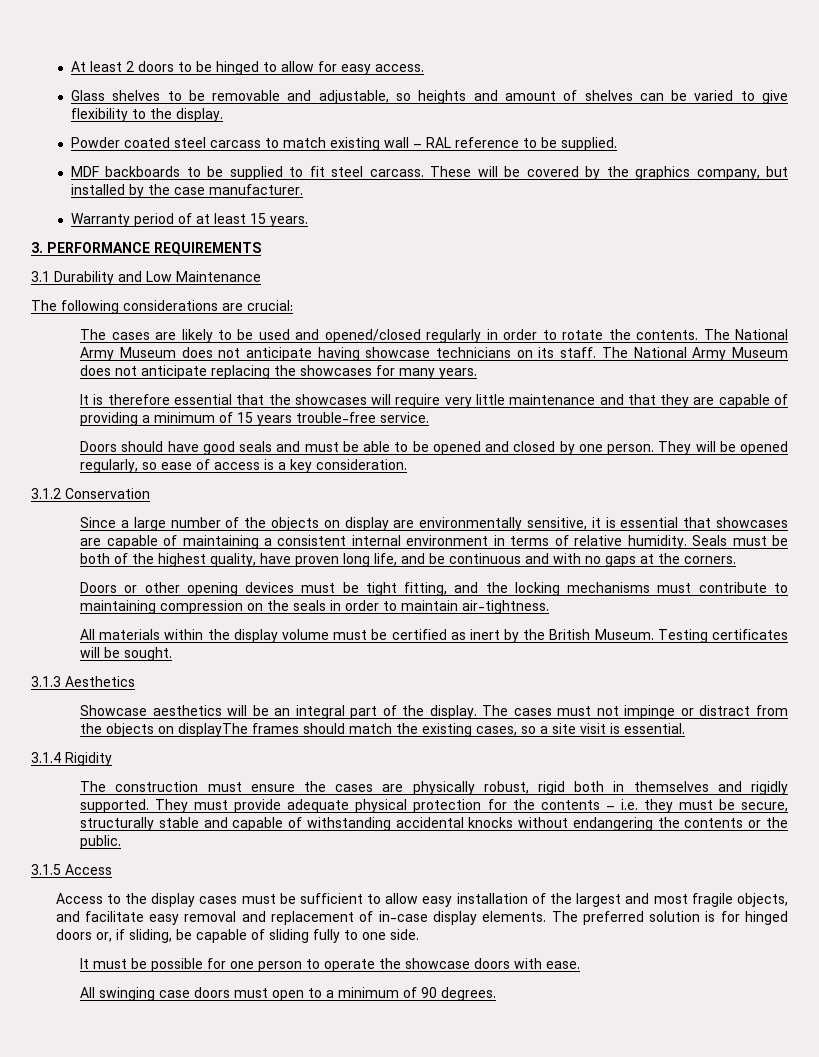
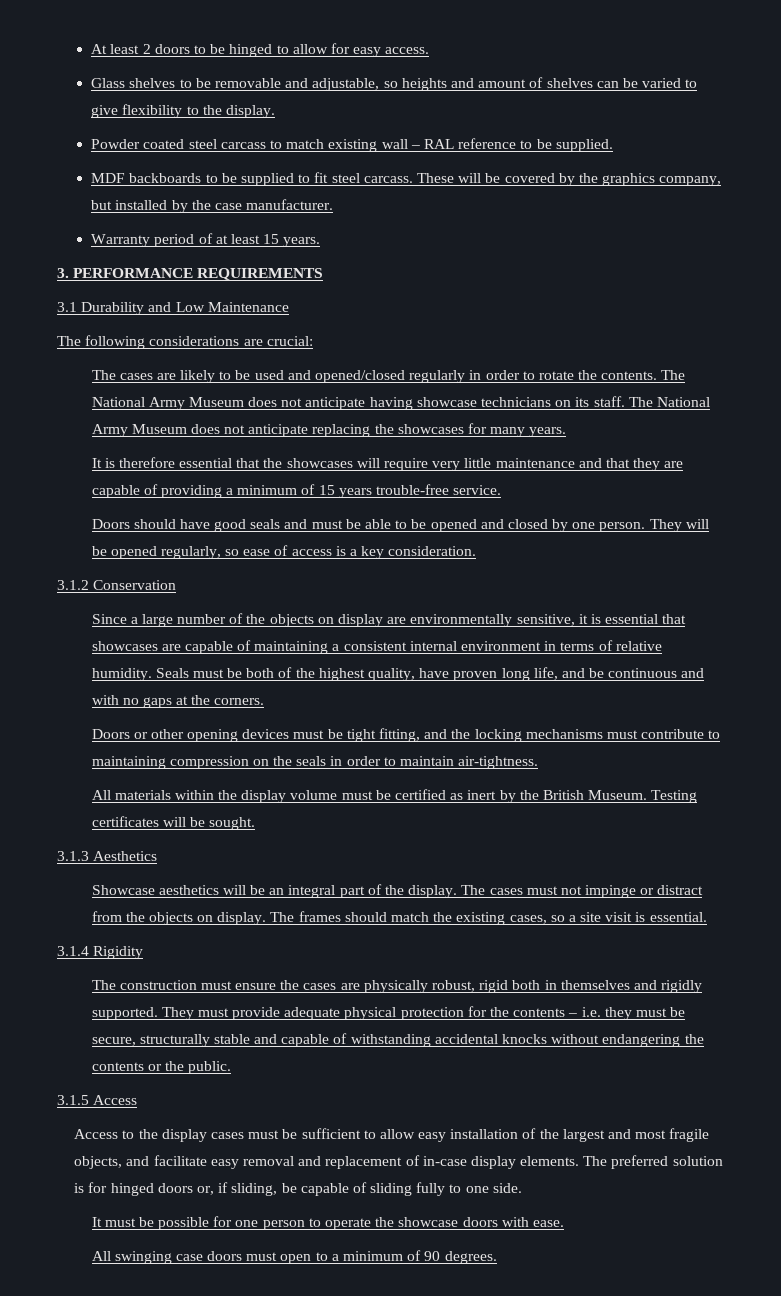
[178,723,249,737] displayThe -> [217,912,295,925] display. The

